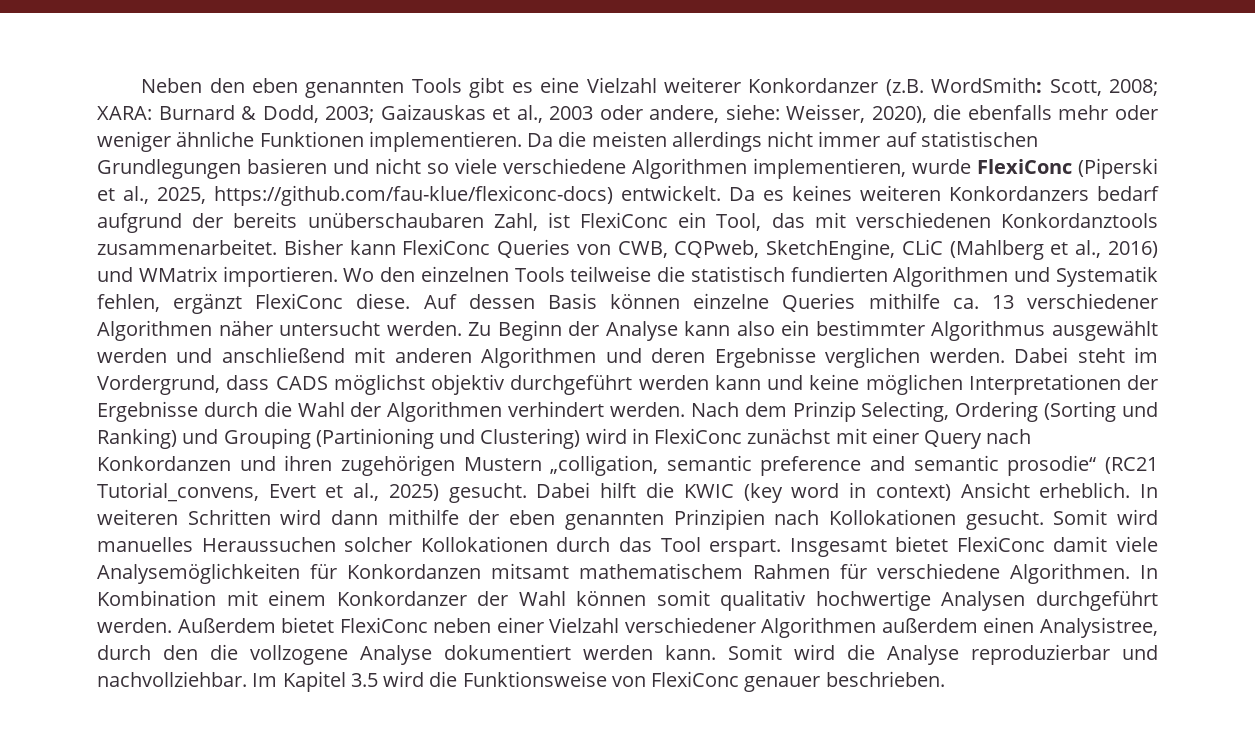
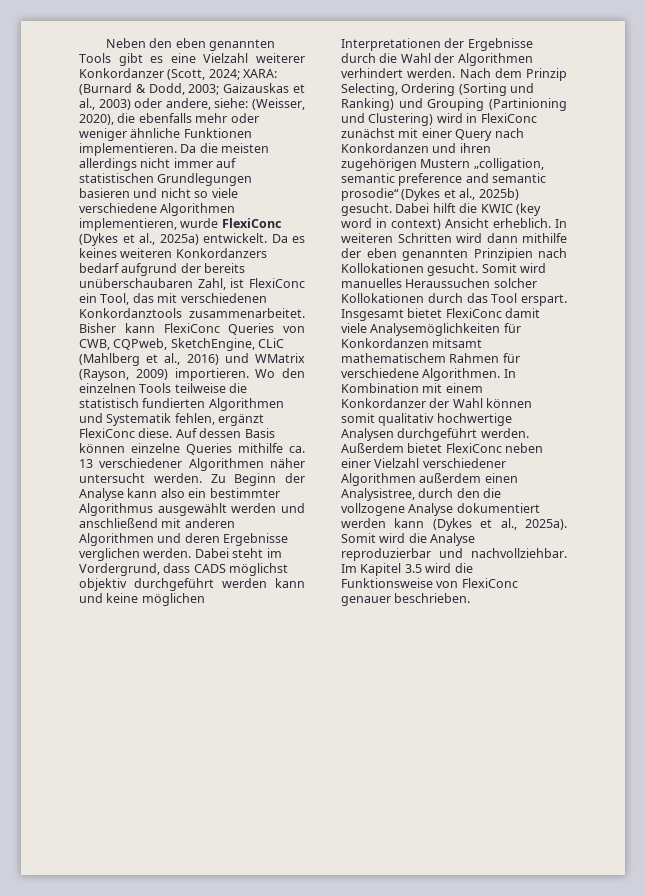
[885,77,1158,96] [97,105,235,120] (z.B. WordSmith: Scott, 2008; XARA: Burnard -> [167,69,278,80] [79,83,132,95] (Scott, 2024; XARA: (Burnard
[549,106,594,120] 2003 -> [98,99,131,110] 2003)
[786,104,866,123] Weisser, -> [252,98,305,110] (Weisser,
[1078,158,1158,179] [97,185,613,206] (Piperski et al., 2025, https://github.com/fau-klue/flexiconc-docs) -> [79,233,199,246] (Dykes et al., 2025a)
(218, 274) none -> [79,369,168,381] (Rayson, 2009)
[1105,457,1158,474] [97,482,439,502] (RC21 Tutorial_convens, Evert et al., 2025) -> [401,188,519,201] (Dykes et al., 2025b)
[665,645,716,660] kann. -> [394,518,567,531] kann (Dykes et al., 2025a).

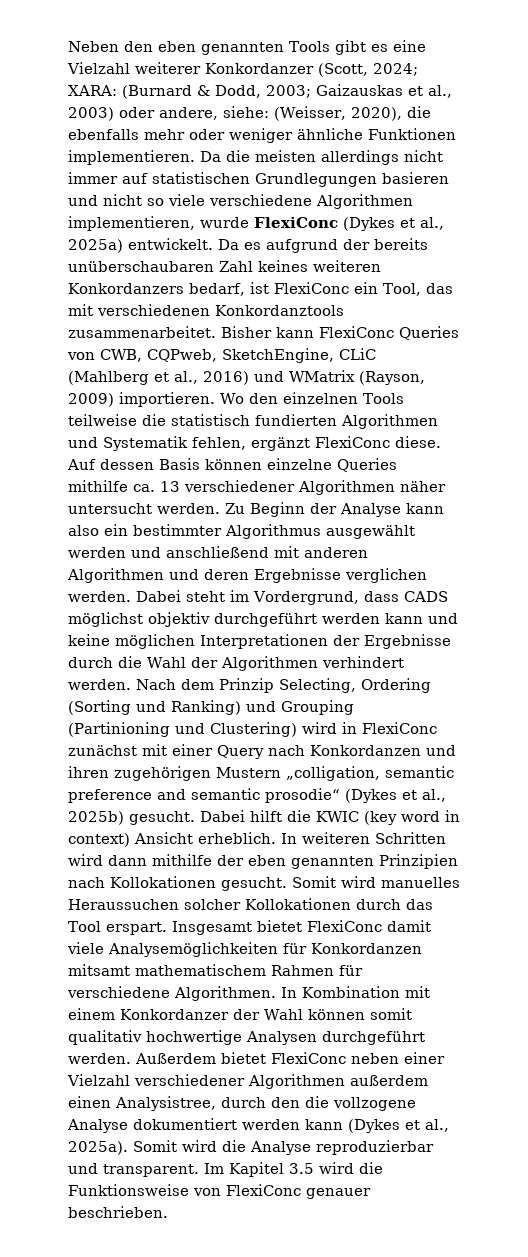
[79,248,267,258] [79,263,246,276] [79,278,226,290] keines weiteren Konkordanzers bedarf aufgrund der bereits unüberschaubaren Zahl, -> [266,238,428,253] [68,260,381,272] [68,283,245,296] aufgrund der bereits unüberschaubaren Zahl keines weiteren Konkordanzers bedarf,
[471,548,567,558] nachvollziehbar. -> [103,1164,199,1177] transparent.

